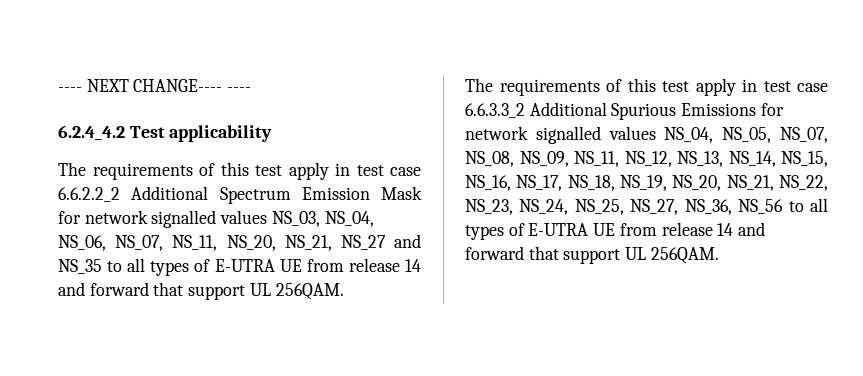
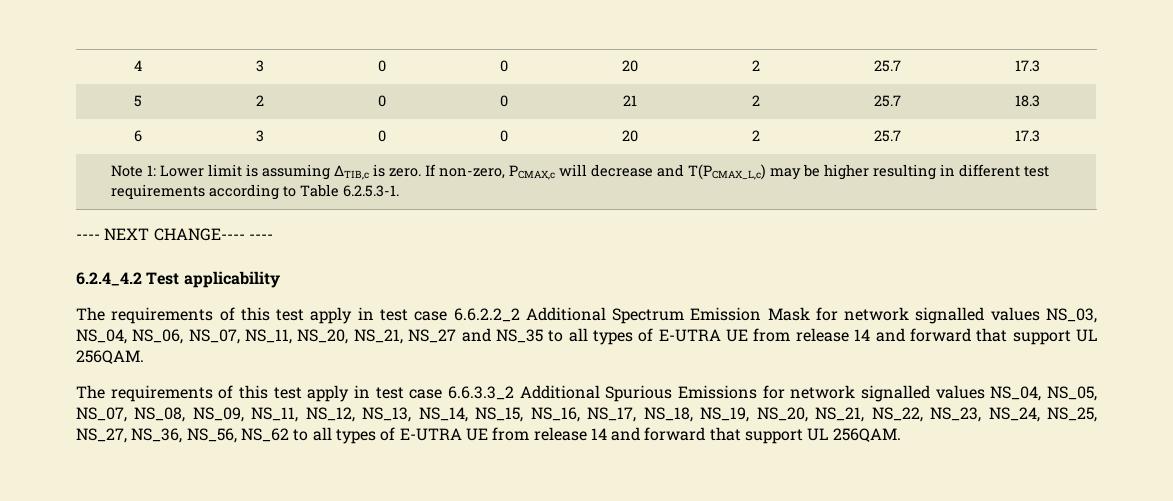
(58, 89) none -> [133,60,142,71] [255,60,264,72] [377,60,386,72] [499,60,508,72] [621,60,638,72] [751,60,760,71] [873,60,901,72] [1014,60,1040,72] [133,95,142,107] [255,95,264,106] [377,95,386,107] [499,95,508,107] [622,95,637,106] [751,95,760,106] [873,95,901,107] [1014,95,1040,107] [133,130,142,142] [255,130,264,142] [377,130,386,142] [499,130,508,142] [621,130,638,142] [751,130,760,141] [873,130,901,142] [1014,130,1040,142] [111,164,1050,180] [111,184,400,200] 4 | 3 | 0 | 0 | 20 | 2 | 25.7 | 17.3 // 5 | 2 | 0 | 0 | 21 | 2 | 25.7 | 18.3 // 6 | 3 | 0 | 0 | 20 | 2 | 25.7 | 17.3 // Note 1: Lower limit is assuming ΔTIB,c is zero. If non-zero, PCMAX,c will decrease and T(PCMAX_L,c) may be higher resulting in different test requirements according to Table 6.2.5.3-1. //
[738,199,784,214] NS_56 -> [186,428,289,443] NS_56, NS_62

